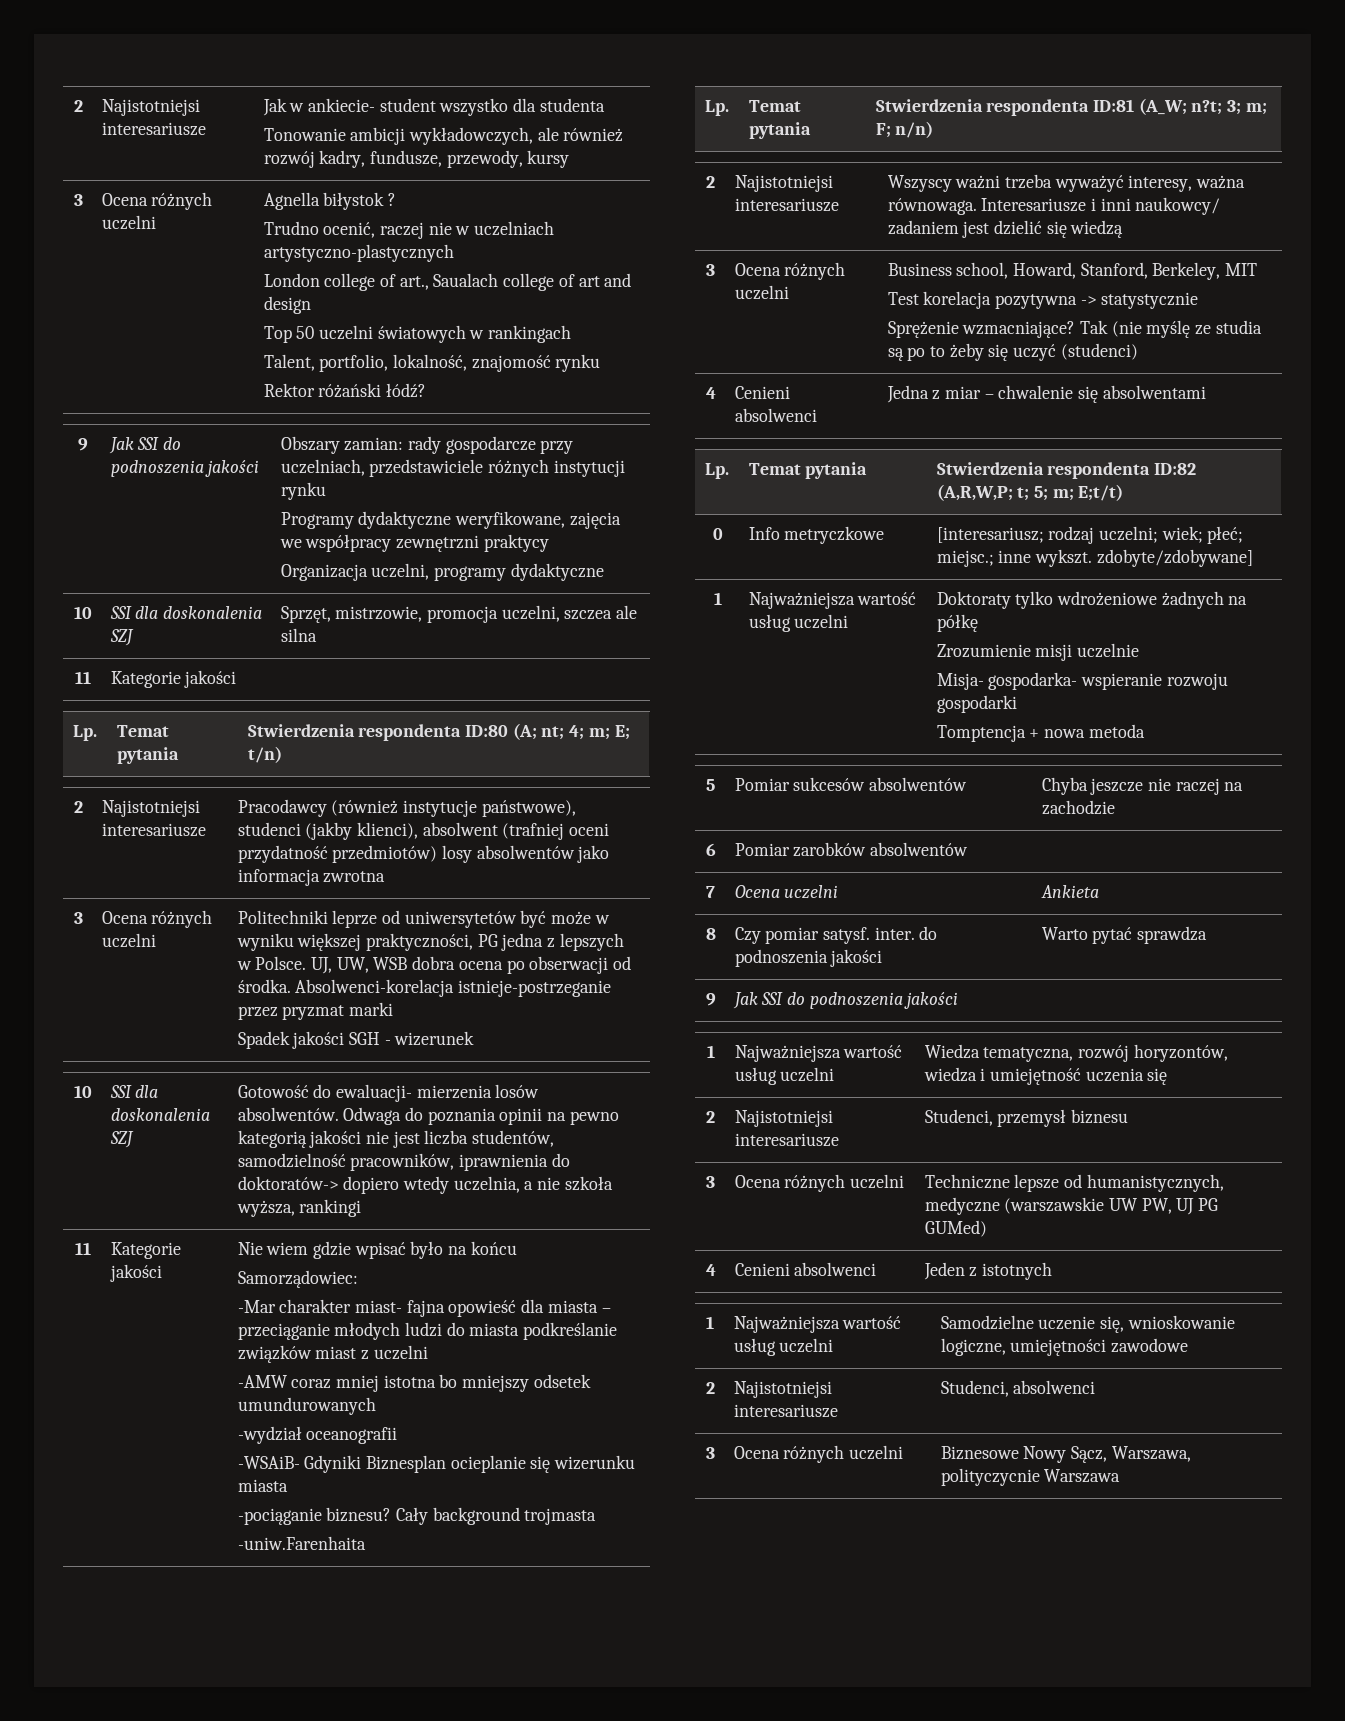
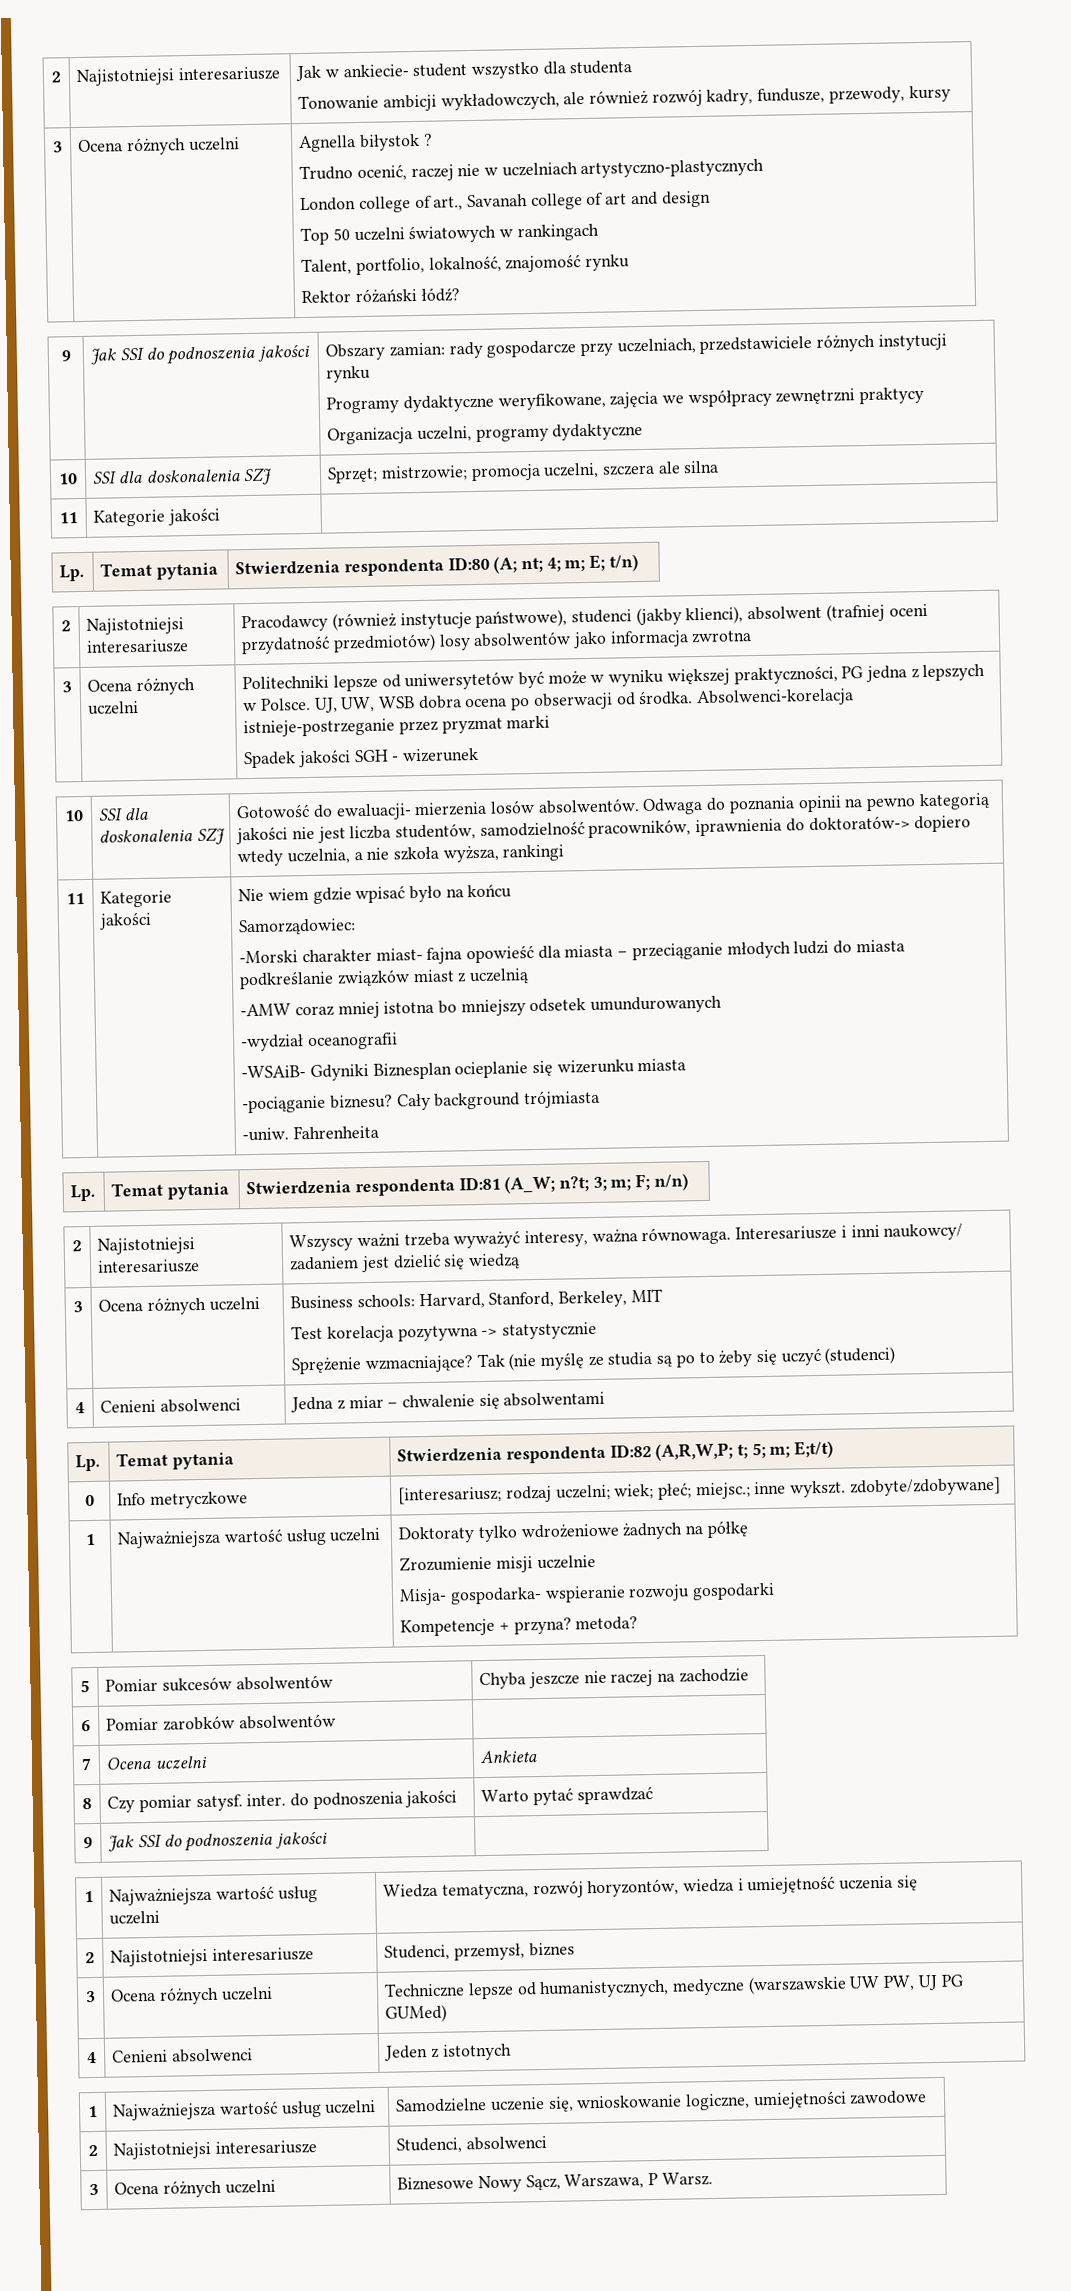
[433,273,499,287] Saualach -> [466,193,528,208] Savanah
[280,606,423,623] Sprzęt, mistrzowie, -> [327,465,468,484] Sprzęt; mistrzowie;
[564,610,613,620] szczea -> [601,464,655,476] szczera
[332,910,378,928] leprze -> [332,674,378,692] lepsze
[237,1300,276,1313] -Mar -> [239,950,299,964] -Morski
[373,1345,428,1360] uczelni -> [468,968,530,985] uczelnią
[524,1508,597,1525] [237,1536,366,1550] trojmasta // -uniw.Farenhaita -> [523,1089,600,1109] [242,1124,379,1142] trójmiasta // -uniw. Fahrenheita
[956,262,1076,279] school, Howard, -> [356,1292,485,1310] schools: Harvard,
[936,724,1145,742] Tomptencja + nowa metoda -> [400,1616,639,1637] Kompetencje + przyna? metoda?
[1136,926,1207,944] sprawdza -> [576,1786,653,1805] sprawdzać
[997,1109,1128,1127] przemysł biznesu -> [453,1942,575,1961] przemysł, biznes
[940,1468,1121,1486] polityczycnie Warszawa -> [647,2172,713,2186] P Warsz.

